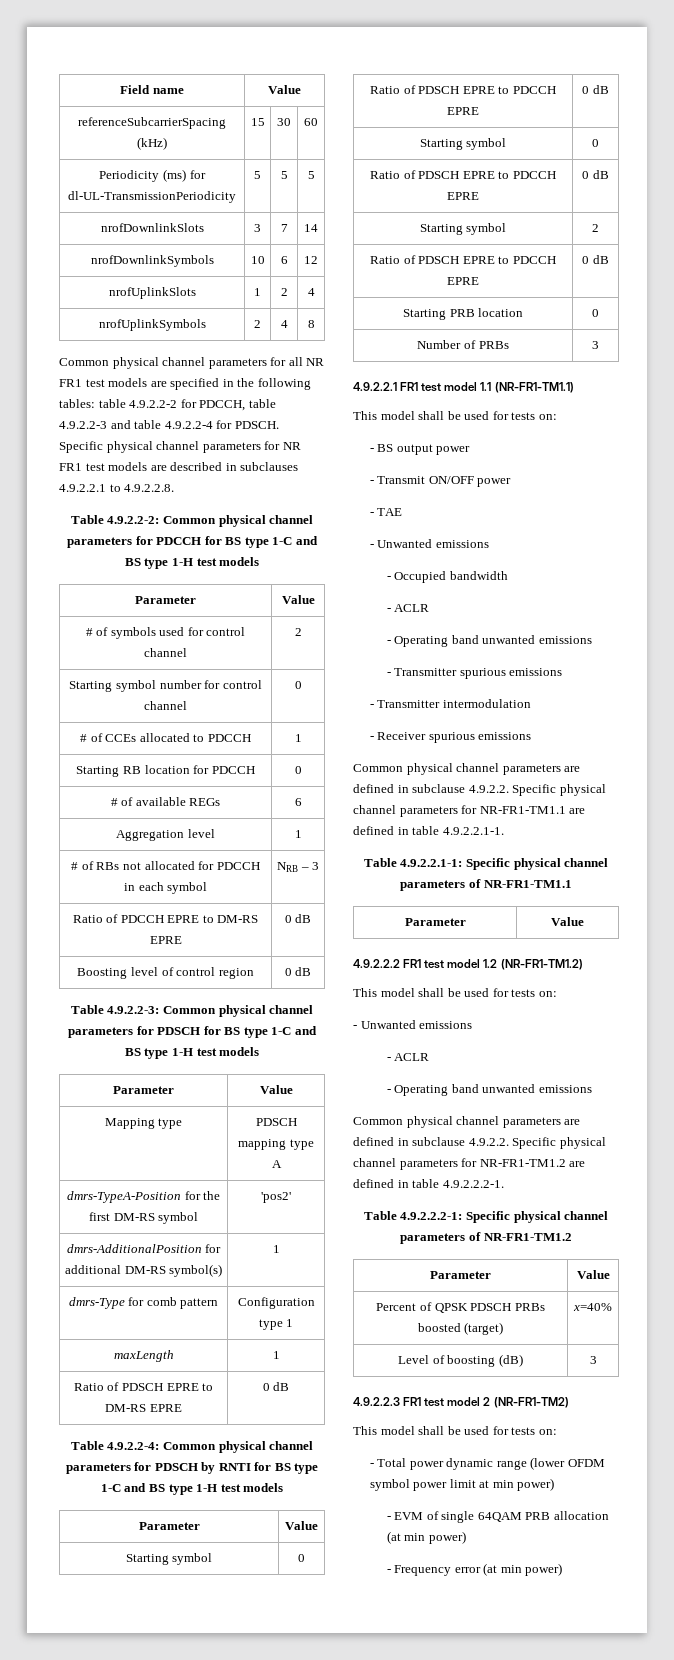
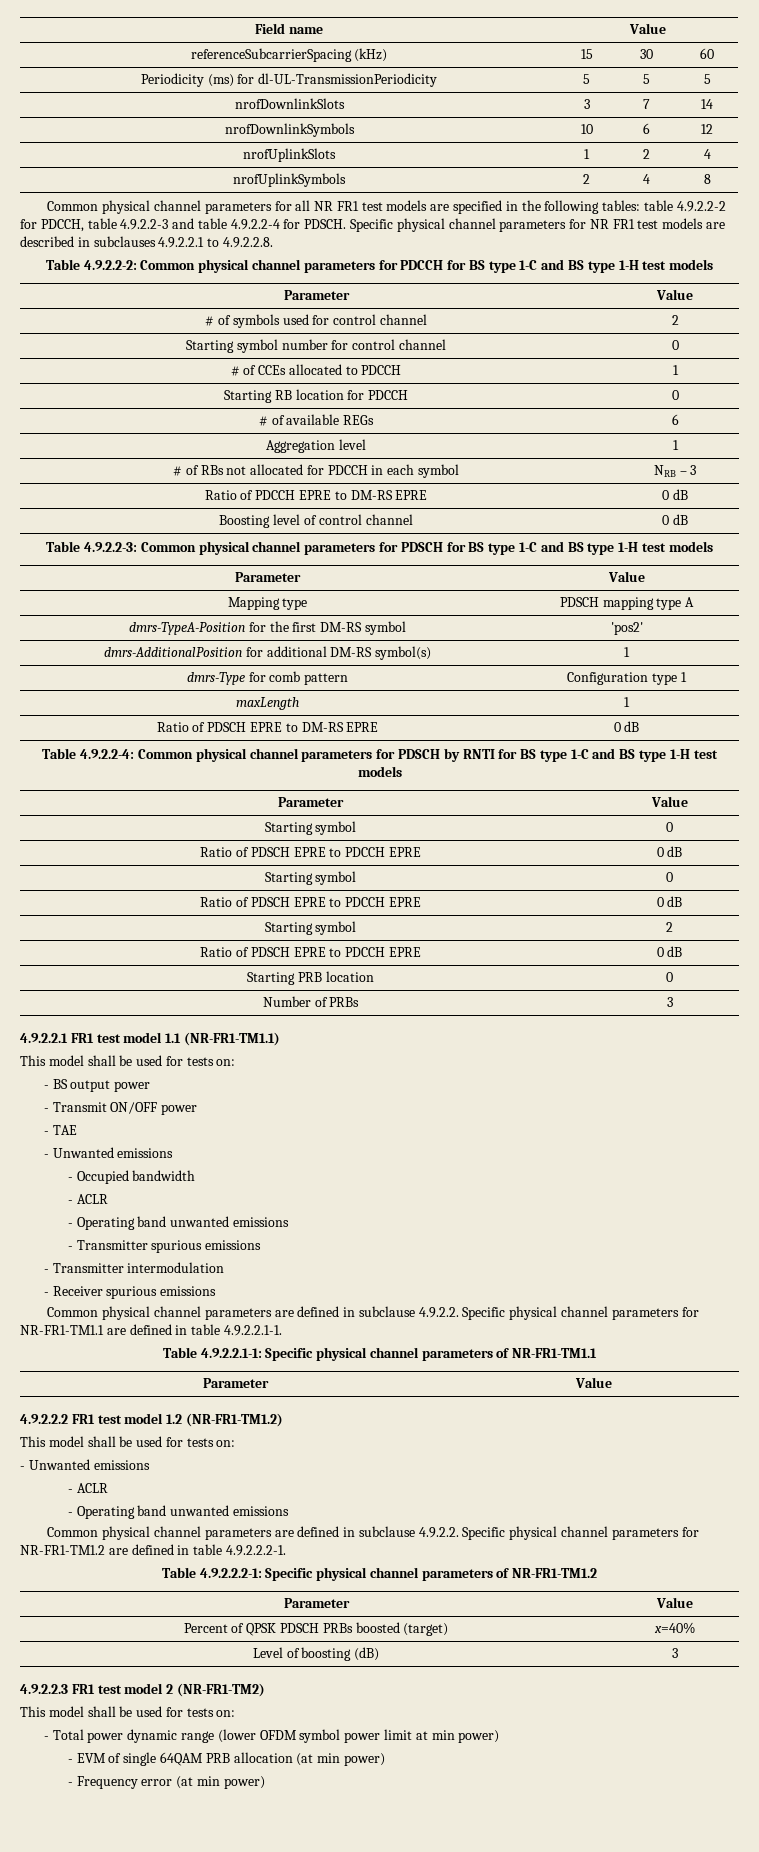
[218,968,254,979] region -> [365,514,413,525] channel

